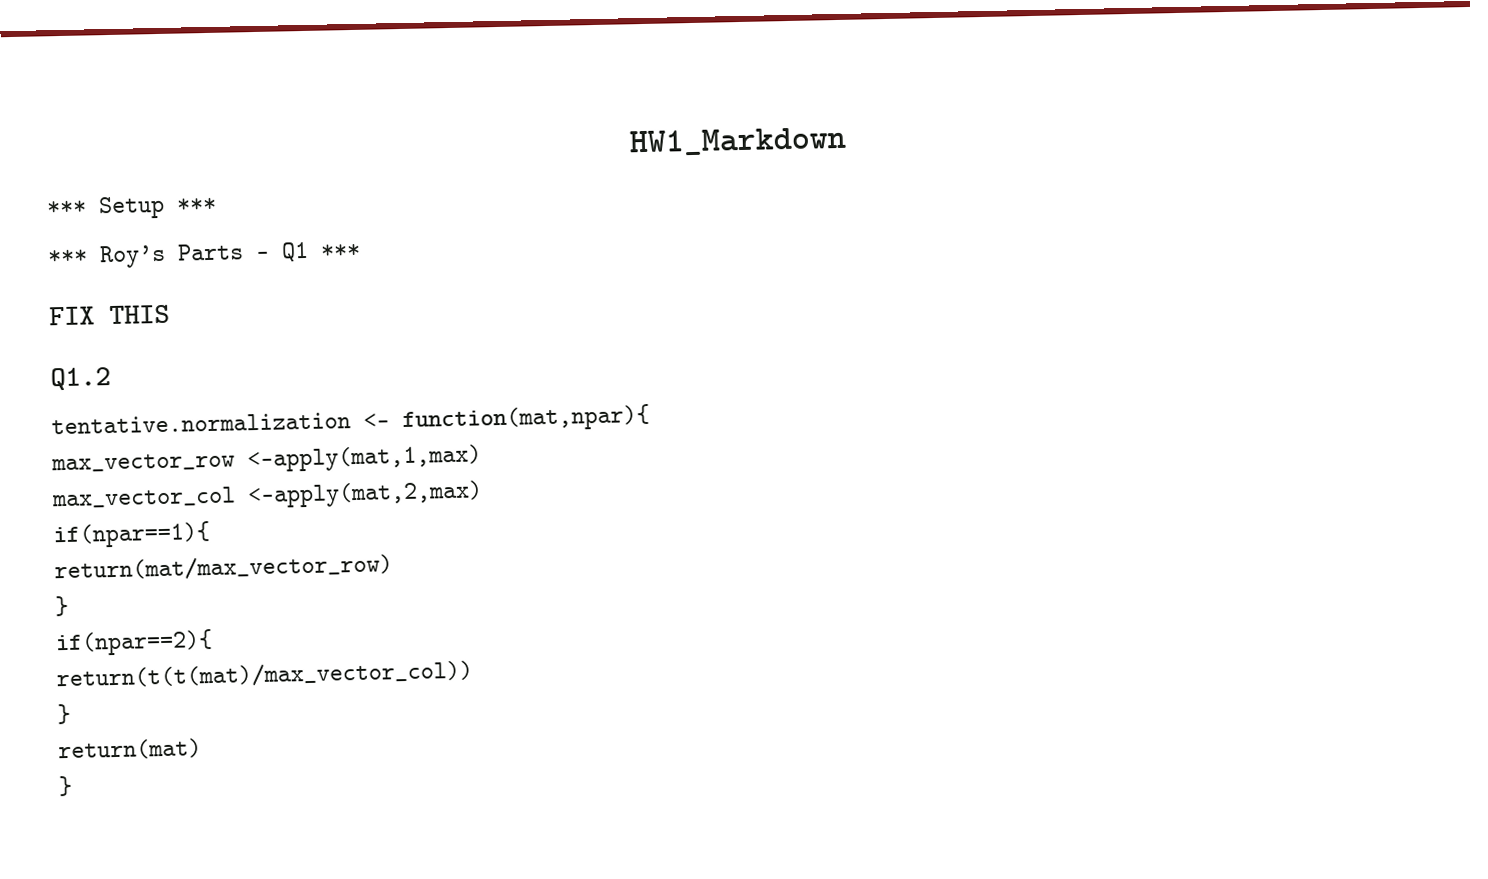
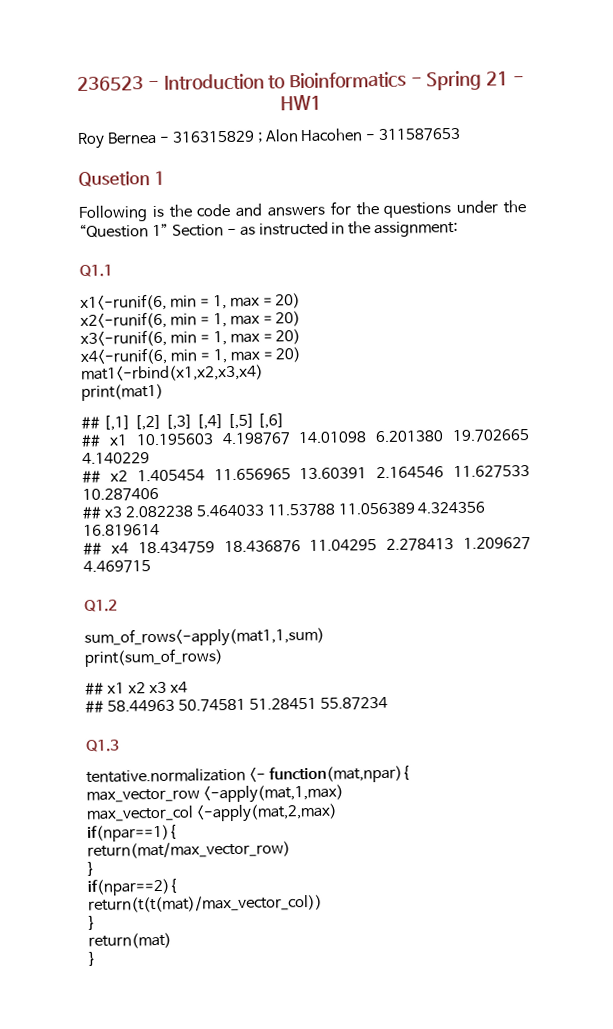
[629,126,847,157] [46,195,217,220] [47,241,361,269] [49,304,170,326] [50,367,111,391] HW1_Markdown // *** Setup *** // *** Roy’s Parts - Q1 *** // FIX THIS // Q1.2 -> [77,70,525,92] [280,94,322,111] [77,127,462,149] [78,170,165,187] [78,200,527,222] [79,220,459,238] [79,264,113,277] [80,293,302,311] [80,311,302,329] [80,329,302,347] [80,347,302,365] [81,364,264,382] [81,383,164,401] [81,413,286,431] [81,429,530,447] [82,452,150,464] [82,465,530,483] [82,487,159,501] [82,501,486,519] [83,523,160,536] [83,537,531,555] [83,560,151,573] [84,599,118,612] [84,626,325,648] [84,648,223,667] [85,681,188,695] [85,696,388,713] [85,739,120,752] 236523 - Introduction to Bioinformatics - Spring 21 - HW1 // Roy Bernea - 316315829 ; Alon Hacohen - 311587653 // Qusetion 1 // Following is the code and answers for the questions under the “Question 1” Section - as instructed in the assignment: // Q1.1 // x1<-runif(6, min = 1, max = 20) // x2<-runif(6, min = 1, max = 20) // x3<-runif(6, min = 1, max = 20) // x4<-runif(6, min = 1, max = 20) // mat1<-rbind(x1,x2,x3,x4) // print(mat1) // ## [,1] [,2] [,3] [,4] [,5] [,6] // ## x1 10.195603 4.198767 14.01098 6.201380 19.702665 4.140229 // ## x2 1.405454 11.656965 13.60391 2.164546 11.627533 10.287406 // ## x3 2.082238 5.464033 11.53788 11.056389 4.324356 16.819614 // ## x4 18.434759 18.436876 11.04295 2.278413 1.209627 4.469715 // Q1.2 // sum_of_rows<-apply(mat1,1,sum) // print(sum_of_rows) // ## x1 x2 x3 x4 // ## 58.44963 50.74581 51.28451 55.87234 // Q1.3

